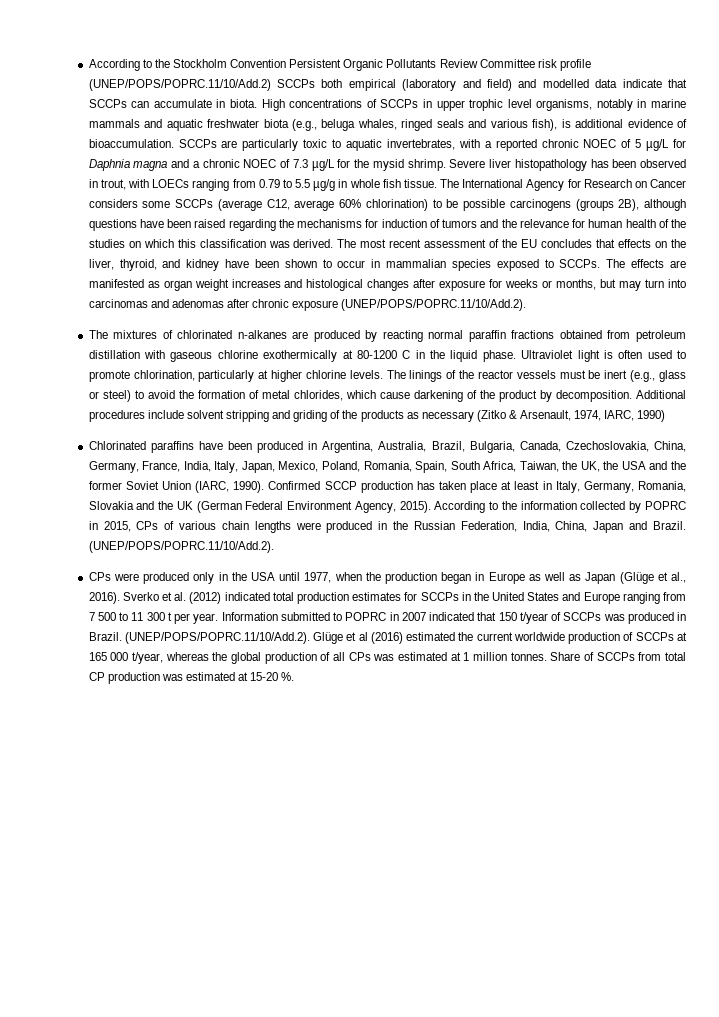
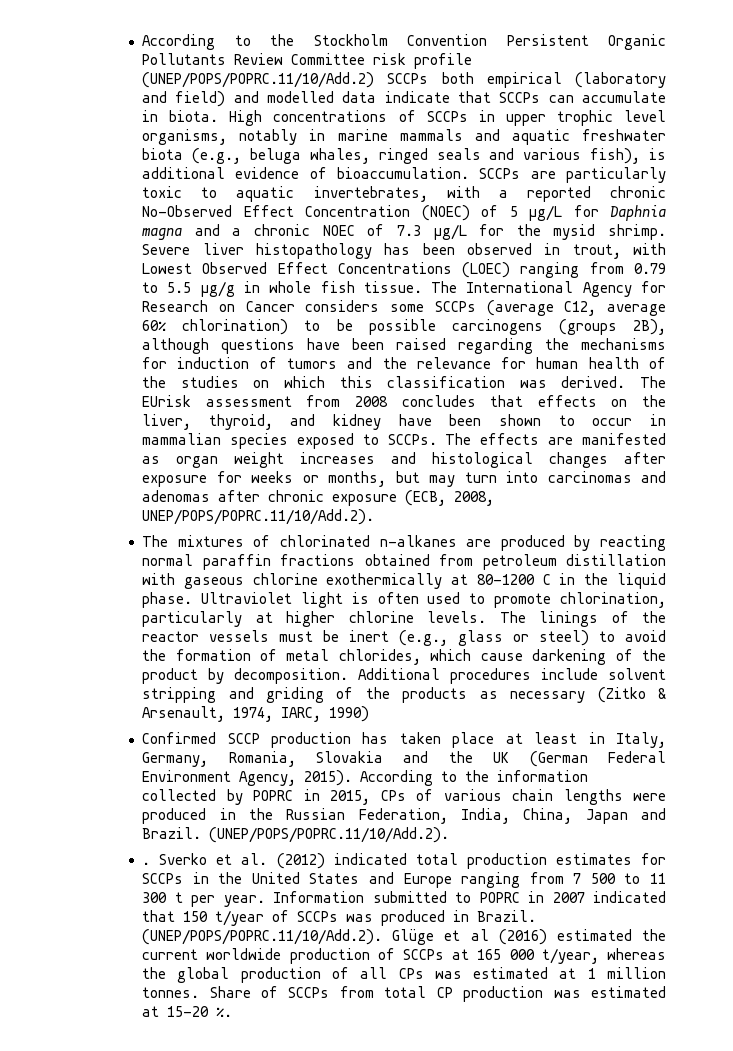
[583,139,617,148] NOEC -> [142,205,470,221] No-Observed Effect Concentration (NOEC)
[152,179,190,188] LOECs -> [142,262,511,278] Lowest Observed Effect Concentrations (LOEC)
[360,239,538,248] most recent assessment of the EU -> [142,395,388,407] EUrisk assessment from 2008
[341,299,527,311] (UNEP/POPS/POPRC.11/10/Add.2). -> [405,490,495,506] [142,509,375,525] (ECB, 2008, UNEP/POPS/POPRC.11/10/Add.2).
[88,441,687,453] [88,461,686,473] [88,481,265,493] Chlorinated paraffins have been produced in Argentina, Australia, Brazil, Bulgaria, Canada, Czechoslovakia, China, Germany, France, India, Italy, Japan, Mexico, Poland, Romania, Spain, South Africa, Taiwan, the UK, the USA and the former Soviet Union (IARC, 1990). -> (370, 714) none
[88,572,687,584] [88,592,120,604] CPs were produced only in the USA until 1977, when the production began in Europe as well as Japan (Glüge et al., 2016). -> [142,862,151,865] .

